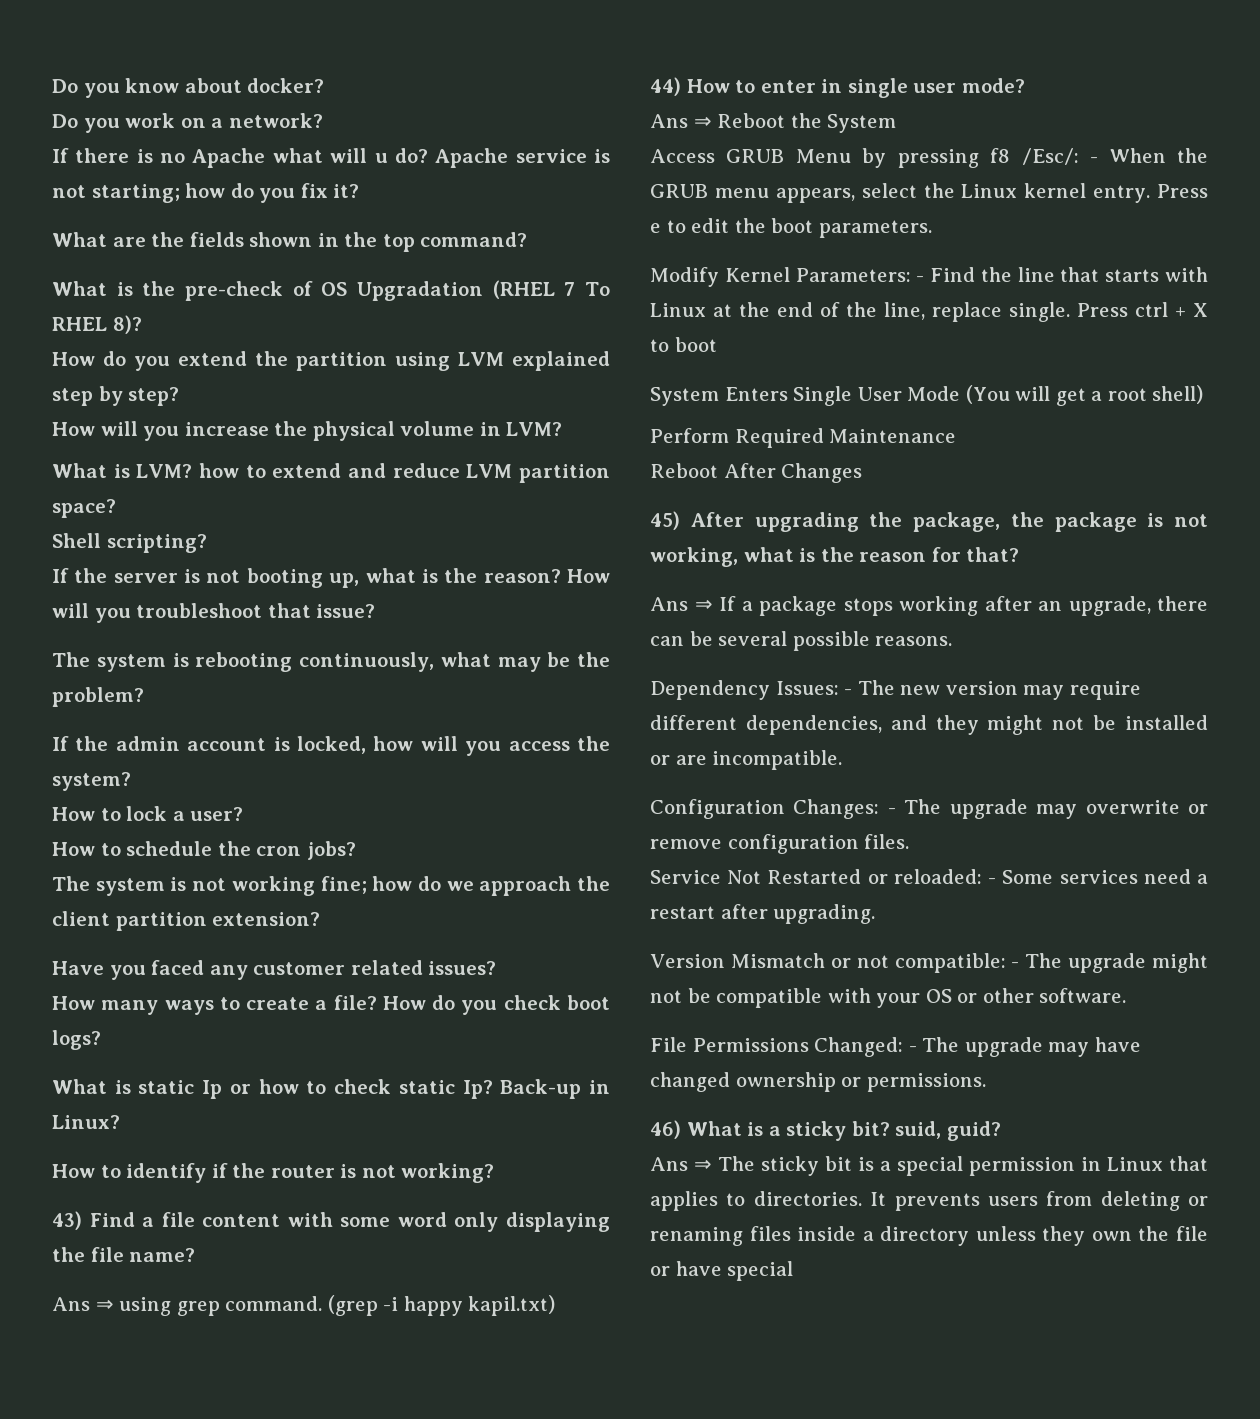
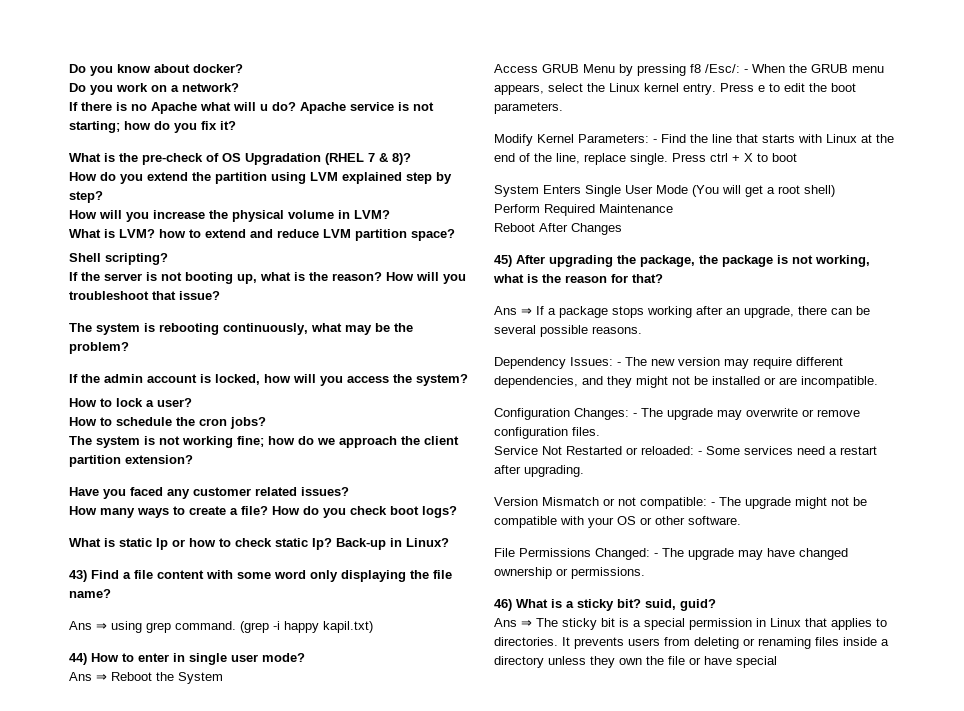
[52,232,528,252] // What are the fields shown in the top command? -> (236, 125) none
[585,282,611,296] [52,317,107,331] To RHEL -> [379,153,388,162] &
[52,1163,495,1183] // How to identify if the router is not working? -> (449, 542) none

